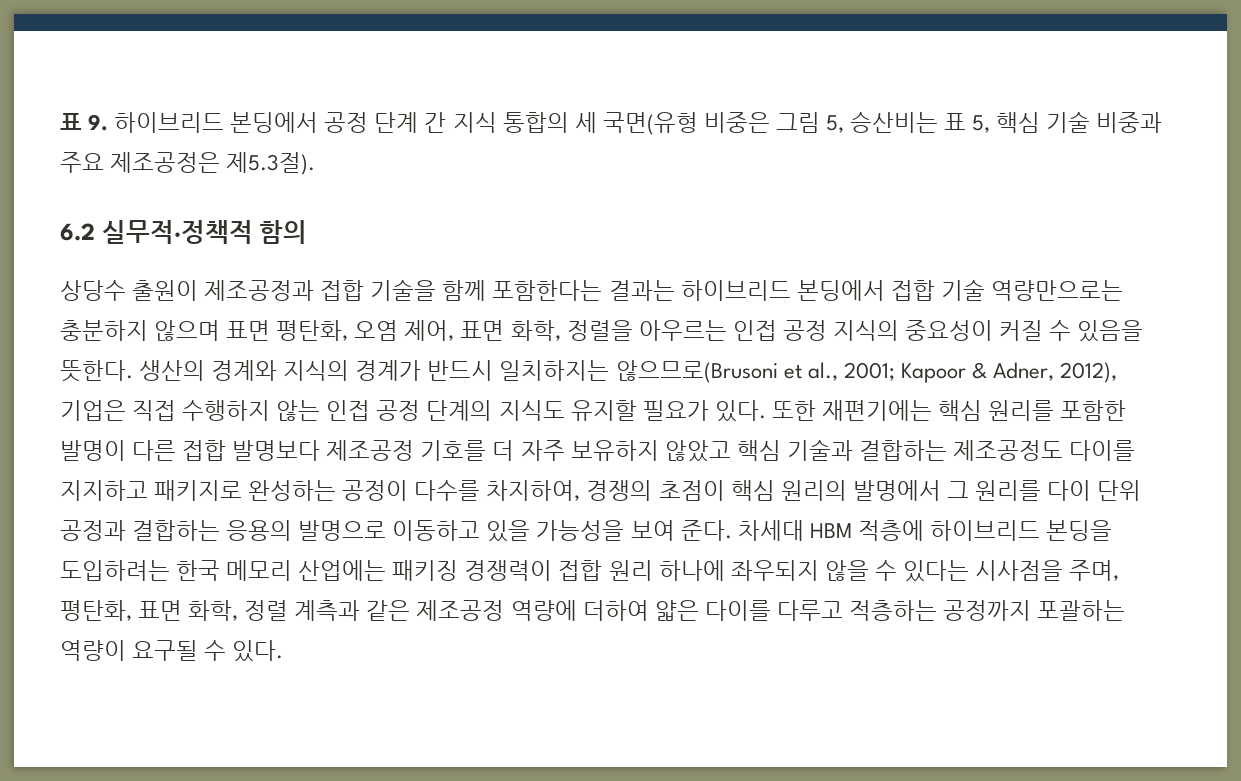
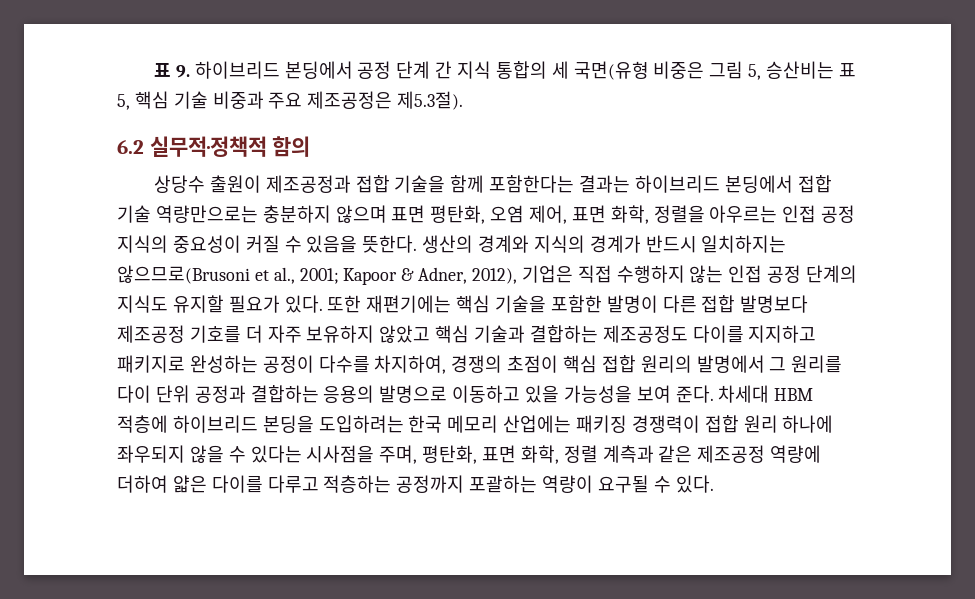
[988,400,1055,421] 원리를 -> [495,295,547,313] 기술을
(775, 490) none -> [601,355,636,373] 접합

